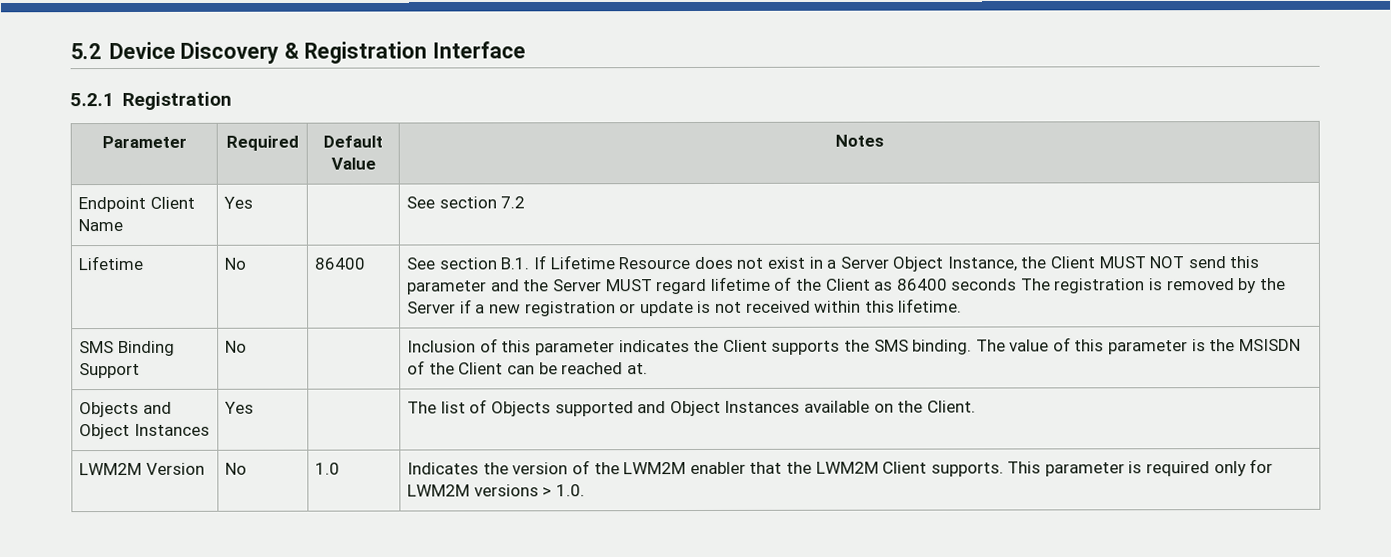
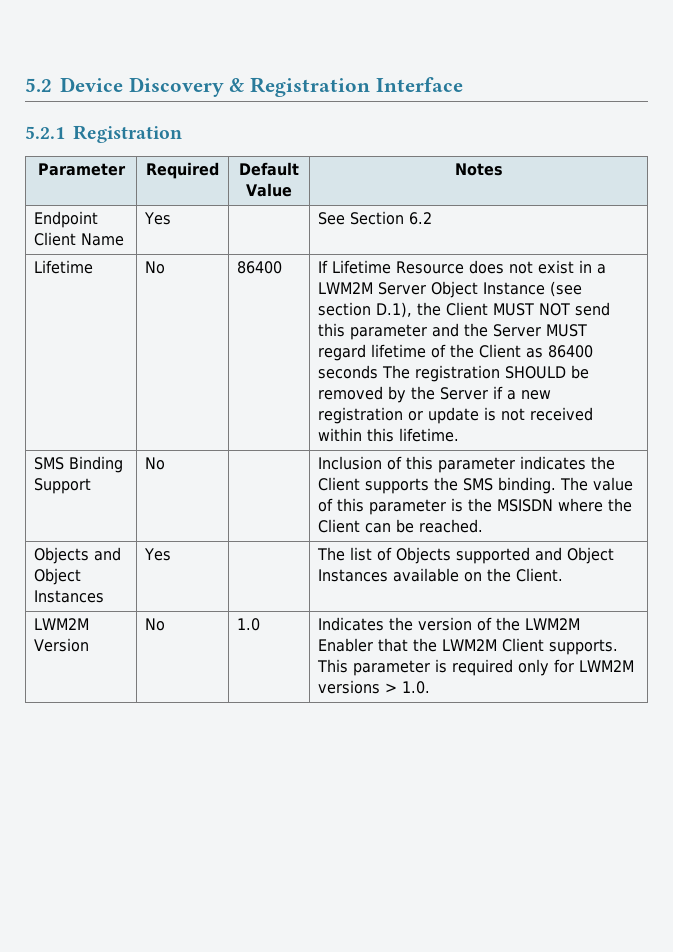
[438,196,526,209] section 7.2 -> [350,211,433,225] Section 6.2
[406,257,530,270] See section B.1. -> (283, 267) none
(837, 264) none -> [318,282,374,294] LWM2M
[946,256,1017,272] Instance, -> [483,281,583,297] [318,302,413,318] Instance (see section D.1),
[1149,278,1164,291] is -> [505,365,590,379] SHOULD be
[407,360,426,375] of -> [558,498,604,512] where
[561,362,648,375] reached at. -> [419,519,484,533] reached.
[689,461,746,475] enabler -> [318,638,374,652] Enabler

